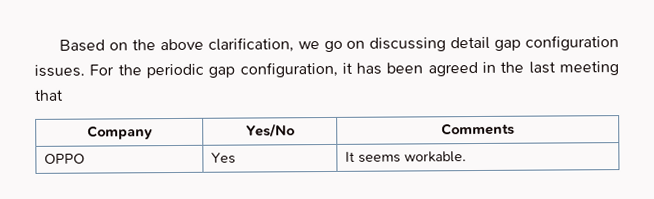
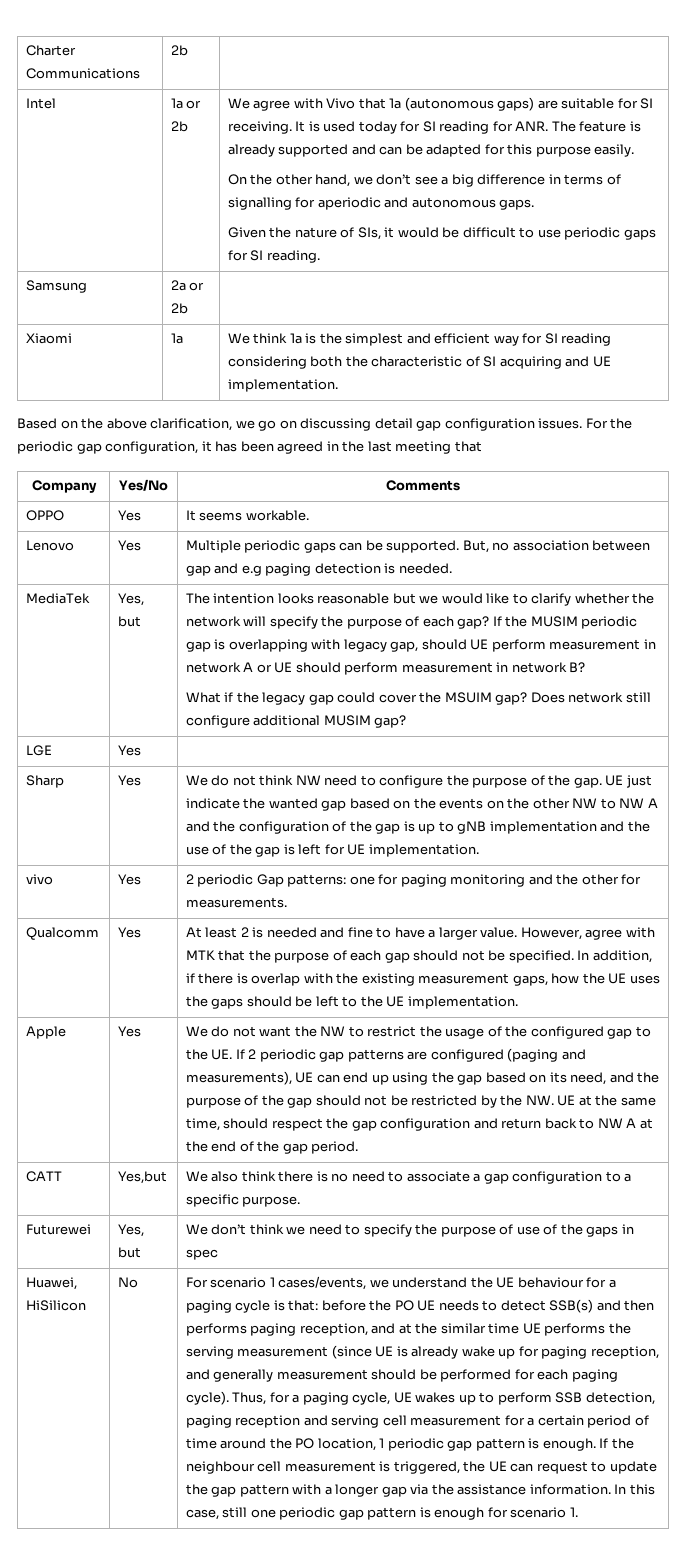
(59, 45) none -> [25,45,76,56] [25,68,140,79] [170,45,188,56] [25,98,56,109] [170,98,202,109] [170,121,188,132] [227,97,654,111] [227,121,641,134] [227,144,635,157] [227,174,621,187] [227,197,535,210] [227,227,656,240] [227,250,320,263] [25,280,87,293] [170,280,205,291] [170,303,188,314] [25,333,72,344] [170,333,183,344] [227,333,612,346] [227,356,611,369] [227,379,338,392] Charter Communications | 2b | // Intel | 1a or 2b | We agree with Vivo that 1a (autonomous gaps) are suitable for SI receiving. It is used today for SI reading for ANR. The feature is already supported and can be adapted for this purpose easily. // On the other hand, we don’t see a big difference in terms of signalling for aperiodic and autonomous gaps. // Given the nature of SIs, it would be difficult to use periodic gaps for SI reading. // Samsung | 2a or 2b | // Xiaomi | 1a | We think 1a is the simplest and efficient way for SI reading considering both the characteristic of SI acquiring and UE implementation. //
(467, 157) none -> [25,540,74,551] [117,540,141,551] [185,540,651,553] [185,563,452,576] [25,593,90,604] [117,593,144,606] [117,616,141,627] [185,593,655,606] [185,616,638,629] [185,639,656,652] [185,662,586,675] [185,692,651,705] [185,715,407,728] [25,745,52,756] [117,745,141,756] [25,775,64,788] [117,775,141,786] [185,775,652,788] [185,798,658,811] [185,821,650,834] [185,844,479,857] [25,874,53,885] [117,874,141,885] [185,874,642,887] [185,897,287,908] [25,927,99,940] [117,927,141,938] [185,927,655,940] [185,950,652,963] [185,973,660,986] [185,996,518,1009] [25,1026,66,1039] [117,1026,141,1037] [185,1026,651,1039] [185,1048,586,1062] [185,1071,660,1085] [185,1095,656,1108] [185,1118,653,1131] [185,1141,359,1154] [25,1171,62,1182] [117,1171,167,1184] [185,1171,632,1184] [185,1194,301,1207] [25,1224,91,1235] [117,1224,144,1237] [117,1247,141,1258] [185,1224,634,1237] [185,1249,218,1260] [25,1277,77,1290] [25,1300,86,1311] [117,1277,138,1288] [185,1276,616,1290] [185,1299,655,1313] [185,1323,631,1336] [185,1345,659,1359] [185,1369,618,1382] [185,1391,655,1405] [185,1415,649,1428] [185,1438,634,1451] [185,1461,657,1474] [185,1484,655,1497] [185,1507,578,1520] // Lenovo | Yes | Multiple periodic gaps can be supported. But, no association between gap and e.g paging detection is needed. // MediaTek | Yes, but | The intention looks reasonable but we would like to clarify whether the network will specify the purpose of each gap? If the MUSIM periodic gap is overlapping with legacy gap, should UE perform measurement in network A or UE should perform measurement in network B? // What if the legacy gap could cover the MSUIM gap? Does network still configure additional MUSIM gap? // LGE | Yes | // Sharp | Yes | We do not think NW need to configure the purpose of the gap. UE just indicate the wanted gap based on the events on the other NW to NW A and the configuration of the gap is up to gNB implementation and the use of the gap is left for UE implementation. // vivo | Yes | 2 periodic Gap patterns: one for paging monitoring and the other for measurements. // Qualcomm | Yes | At least 2 is needed and fine to have a larger value. However, agree with MTK that the purpose of each gap should not be specified. In addition, if there is overlap with the existing measurement gaps, how the UE uses the gaps should be left to the UE implementation. // Apple | Yes | We do not want the NW to restrict the usage of the configured gap to the UE. If 2 periodic gap patterns are configured (paging and measurements), UE can end up using the gap based on its need, and the purpose of the gap should not be restricted by the NW. UE at the same time, should respect the gap configuration and return back to NW A at the end of the gap period. // CATT | Yes,but | We also think there is no need to associate a gap configuration to a specific purpose. // Futurewei | Yes, but | We don’t think we need to specify the purpose of use of the gaps in spec // Huawei, HiSilicon | No | For scenario 1 cases/events, we understand the UE behaviour for a paging cycle is that: before the PO UE needs to detect SSB(s) and then performs paging reception, and at the similar time UE performs the serving measurement (since UE is already wake up for paging reception, and generally measurement should be performed for each paging cycle). Thus, for a paging cycle, UE wakes up to perform SSB detection, paging reception and serving cell measurement for a certain period of time around the PO location, 1 periodic gap pattern is enough. If the neighbour cell measurement is triggered, the UE can request to update the gap pattern with a longer gap via the assistance information. In this case, still one periodic gap pattern is enough for scenario 1.

